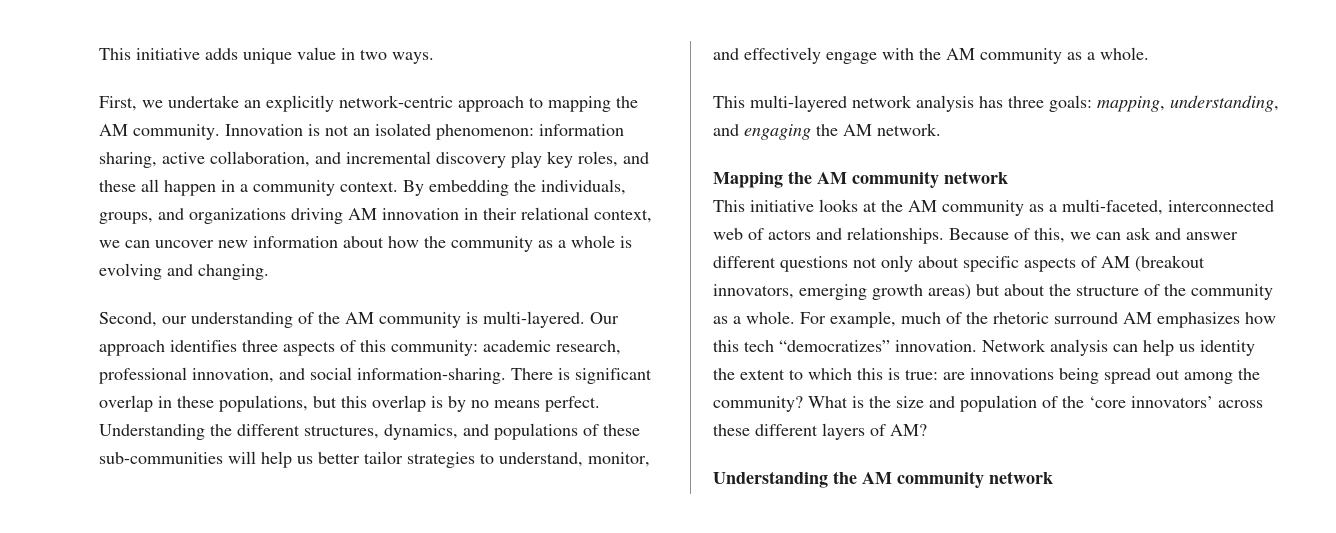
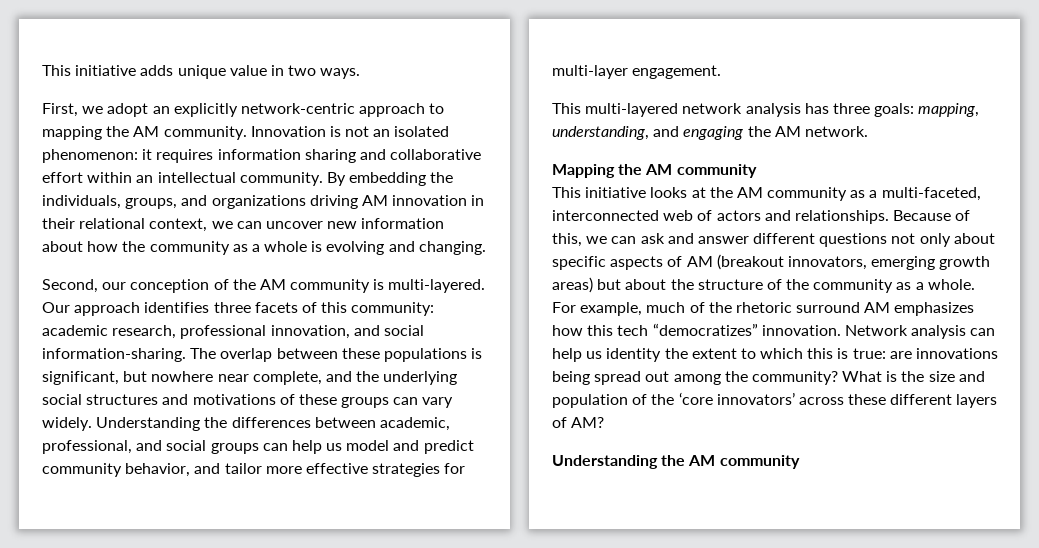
[168,95,239,108] undertake -> [107,103,149,117] adopt
[539,124,624,136] [99,151,649,168] [99,179,398,196] information sharing, active collaboration, and incremental discovery play key roles, and these all happen in a community context. -> [142,149,482,163] [42,172,323,186] it requires information sharing and collaborative effort within an intellectual community.
[191,312,293,328] understanding -> [130,279,210,293] conception
[283,341,335,356] aspects -> [254,302,298,313] facets
[511,368,652,384] [99,395,600,412] [99,423,640,440] [99,451,650,468] [713,47,1149,64] There is significant overlap in these populations, but this overlap is by no means perfect. Understanding the different structures, dynamics, and populations of these sub-communities will help us better tailor strategies to understand, monitor, and effectively engage with the AM community as a whole. -> [190,348,483,362] [42,371,458,385] [42,394,454,408] [42,417,450,431] [42,440,474,454] [42,463,466,477] [552,65,722,79] The overlap between these populations is significant, but nowhere near complete, and the underlying social structures and motivations of these groups can vary widely. Understanding the differences between academic, professional, and social groups can help us model and predict community behavior, and tailor more effective strategies for multi-layer engagement.
[944,171,1008,184] network -> (757, 171) none
[989,471,1053,484] network -> (800, 462) none

